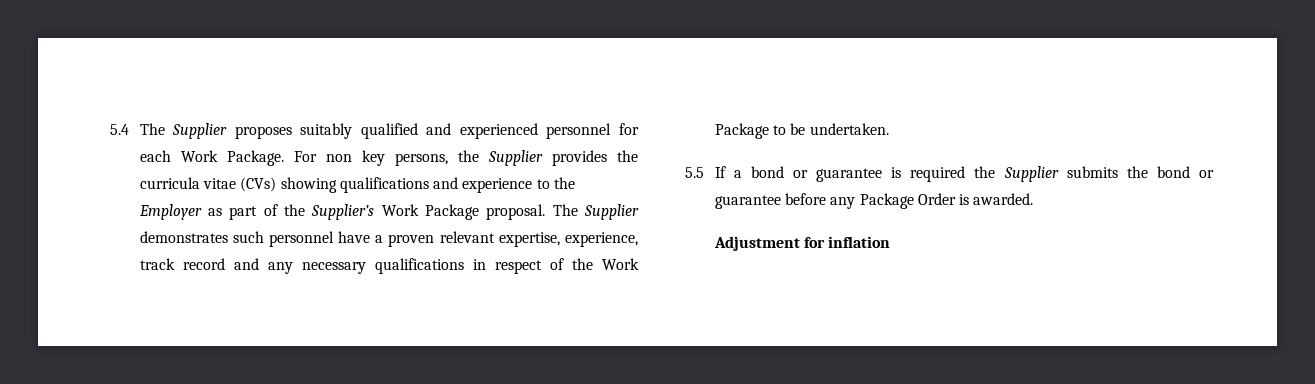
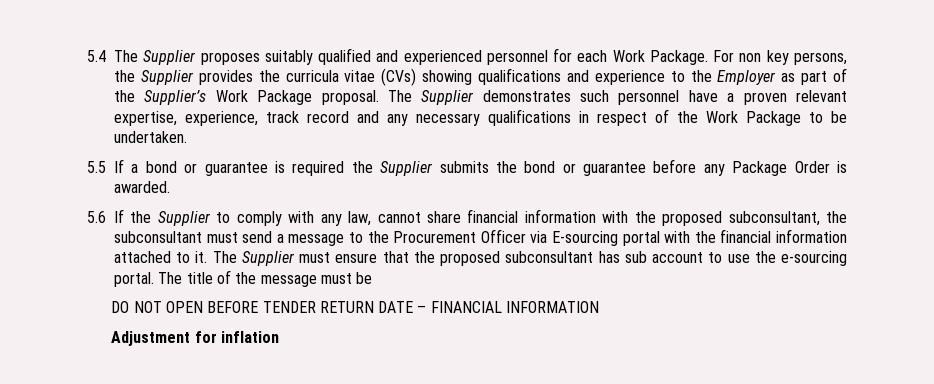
(1034, 199) none -> [87,209,847,226] [114,229,848,246] [114,251,848,266] [114,270,373,287] [111,301,600,313] // 5.6 If the Supplier to comply with any law, cannot share financial information with the proposed subconsultant, the subconsultant must send a message to the Procurement Officer via E-sourcing portal with the financial information attached to it. The Supplier must ensure that the proposed subconsultant has sub account to use the e-sourcing portal. The title of the message must be // DO NOT OPEN BEFORE TENDER RETURN DATE – FINANCIAL INFORMATION

